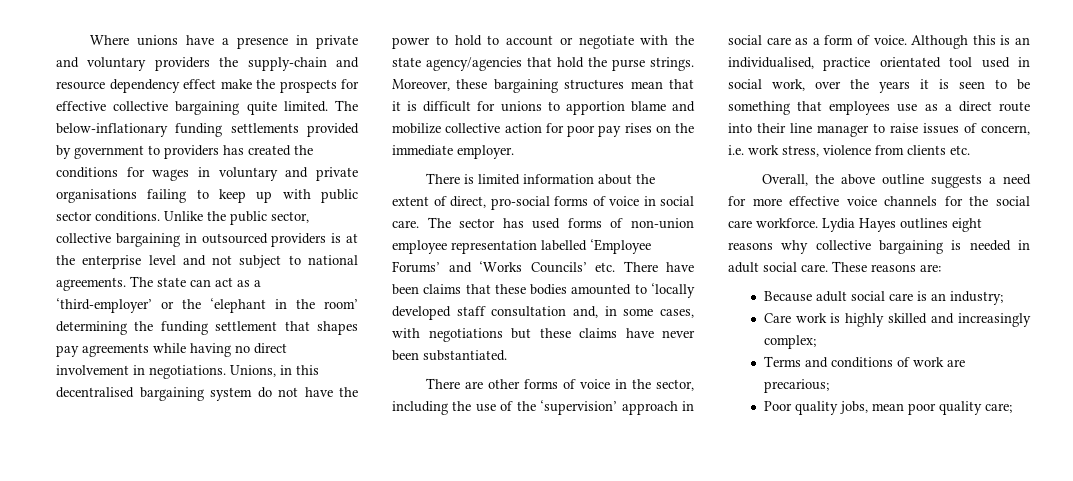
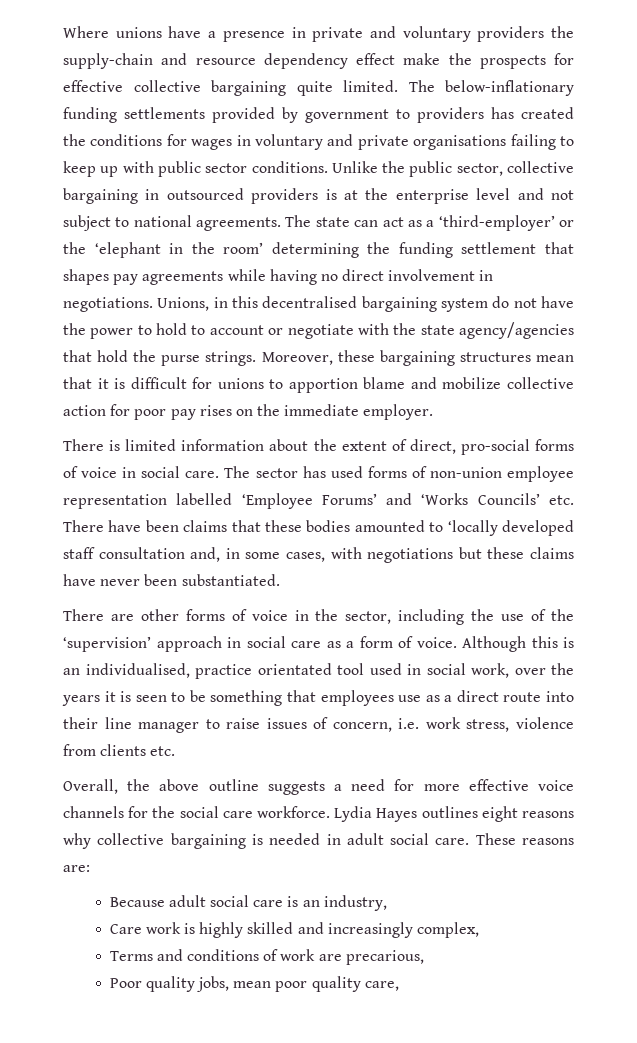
[949,291,1003,305] industry; -> [323,895,387,911] industry,
[763,335,816,349] complex; -> [417,922,480,938] complex,
[763,379,829,393] precarious; -> [345,950,424,965] precarious,
[984,403,1012,413] care; -> [364,981,399,991] care,

